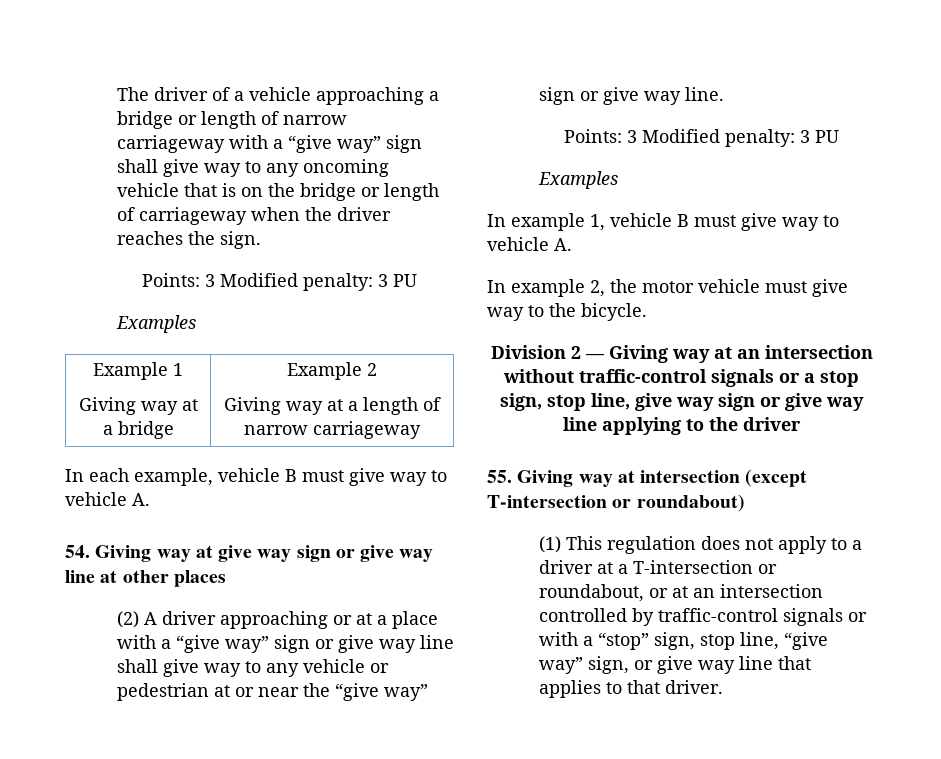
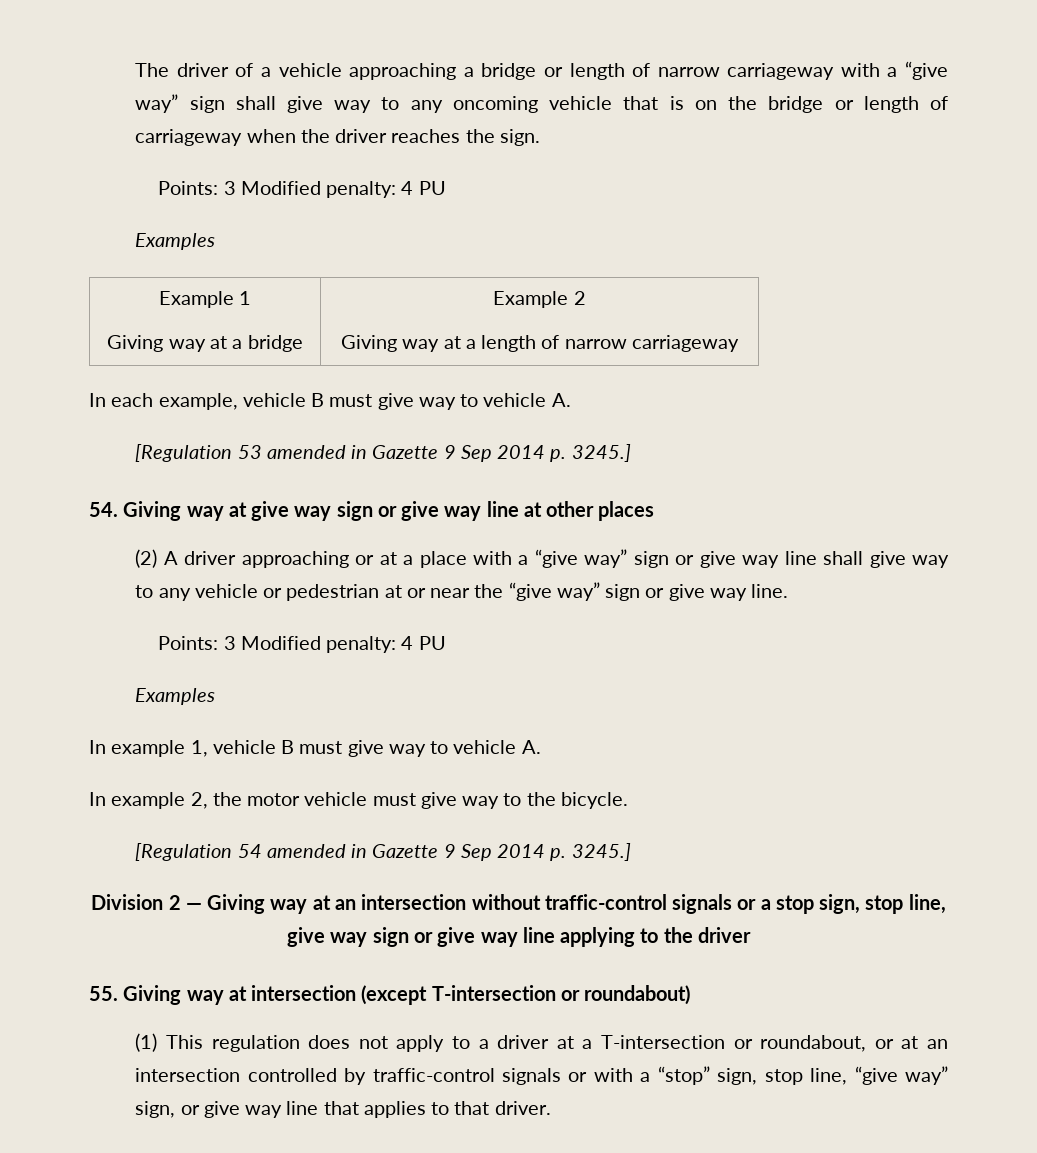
[378,274,389,287] 3 -> [401,181,414,195] 4
(150, 499) none -> [135,444,631,462] // [Regulation 53 amended in Gazette 9 Sep 2014 p. 3245.]
[800,130,811,143] 3 -> [401,636,414,650] 4
(647, 312) none -> [135,843,631,861] // [Regulation 54 amended in Gazette 9 Sep 2014 p. 3245.]

